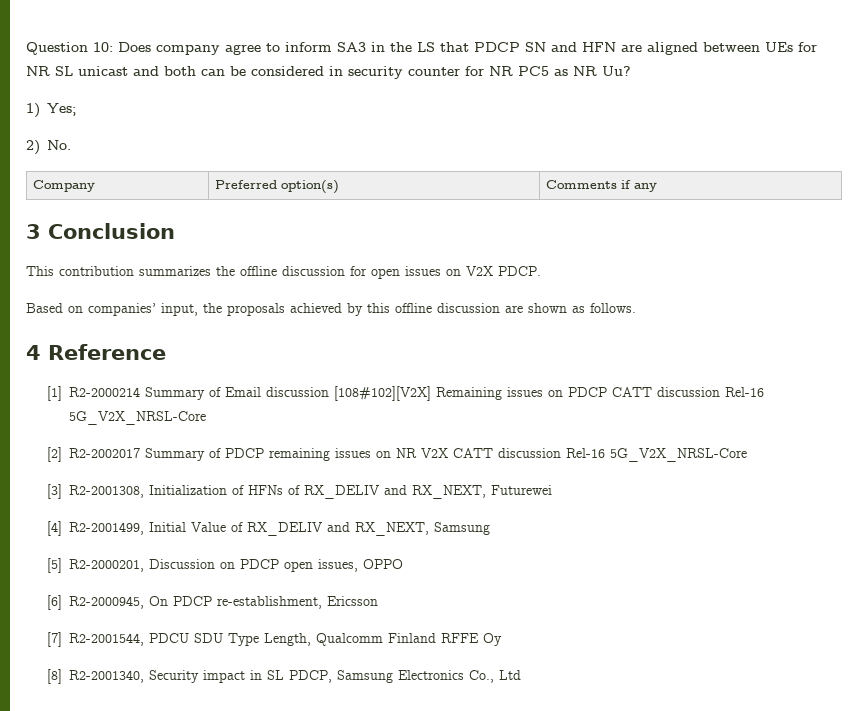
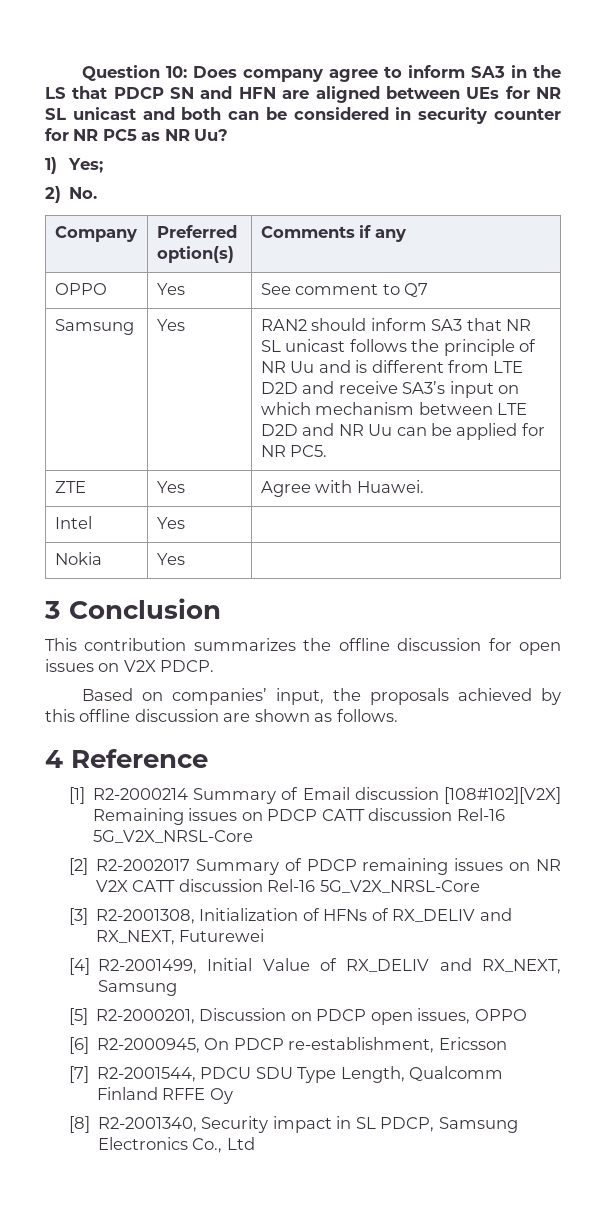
(657, 187) none -> [54,283,107,295] [156,283,185,295] [260,283,429,297] [54,319,134,335] [156,319,185,331] [260,318,531,331] [260,339,536,356] [260,360,524,373] [260,381,519,398] [260,402,528,415] [260,423,545,440] [260,445,328,457] [54,481,86,493] [156,481,185,493] [260,480,424,497] [54,516,92,529] [156,517,185,529] [54,552,102,565] [156,553,185,565] // OPPO | Yes | See comment to Q7 // Samsung | Yes | RAN2 should inform SA3 that NR SL unicast follows the principle of NR Uu and is different from LTE D2D and receive SA3’s input on which mechanism between LTE D2D and NR Uu can be applied for NR PC5. // ZTE | Yes | Agree with Huawei. // Intel | Yes | // Nokia | Yes |

